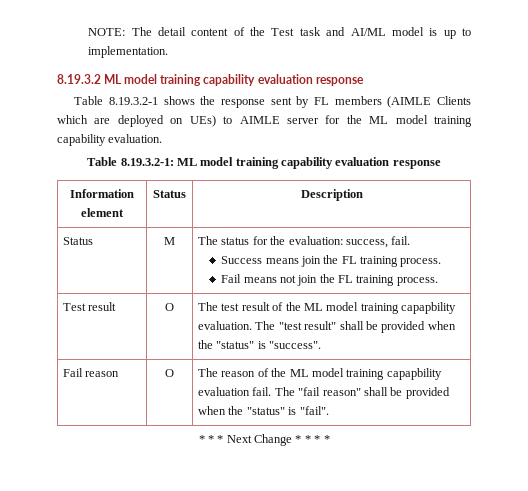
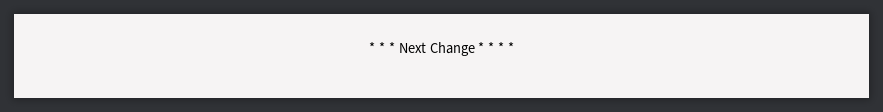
[88,27,472,39] [88,46,169,58] [57,74,364,86] [74,96,472,108] [57,115,473,127] [57,134,163,146] [87,157,441,169] [70,189,134,198] [81,208,124,217] [153,190,186,198] [300,189,363,201] [62,237,93,245] [164,237,175,245] [197,236,411,248] [221,255,442,267] [221,274,438,286] [62,302,117,311] [165,303,174,311] [197,302,456,314] [197,321,456,333] [197,340,322,349] [62,368,120,377] [165,369,174,377] [197,368,442,380] [197,387,450,399] [197,406,329,415] NOTE: The detail content of the Test task and AI/ML model is up to implementation. // 8.19.3.2 ML model training capability evaluation response // Table 8.19.3.2-1 shows the response sent by FL members (AIMLE Clients which are deployed on UEs) to AIMLE server for the ML model training capability evaluation. // Table 8.19.3.2-1: ML model training capability evaluation response // Information element | Status | Description // Status | M | The status for the evaluation: success, fail. // Success means join the FL training process. // Fail means not join the FL training process. // Test result | O | The test result of the ML model training capapbility evaluation. The "test result" shall be provided when the "status" is "success". // Fail reason | O | The reason of the ML model training capapbility evaluation fail. The "fail reason" shall be provided when the "status" is "fail". // -> (368, 47) none

